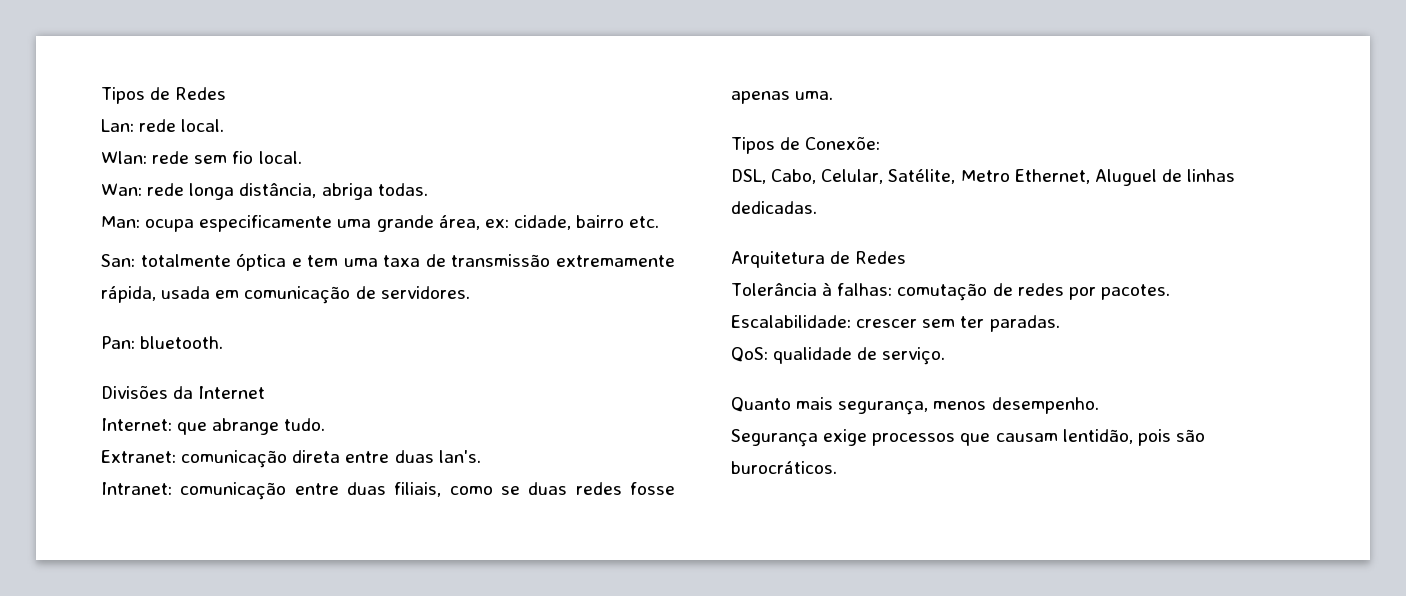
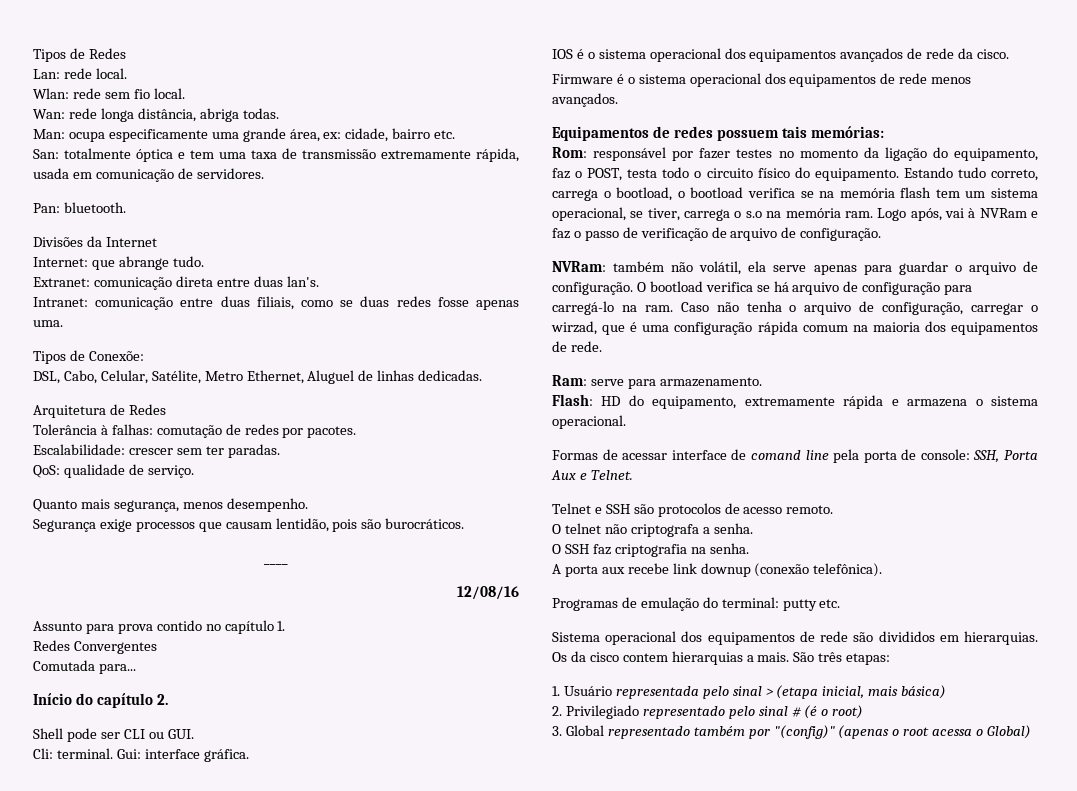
(837, 467) none -> [264,563,288,565] [457,586,519,600] [33,620,286,634] [33,640,157,654] [33,660,136,674] [33,693,168,708] [33,728,194,742] [33,748,249,762] [552,48,1010,62] [552,73,972,87] [552,93,618,107] [552,126,884,141] [552,147,1038,161] [552,167,1038,181] [552,187,1038,201] [552,207,1038,221] [552,227,882,241] [552,261,1038,275] [552,281,973,295] [552,301,1038,315] [551,321,1038,335] [552,341,602,352] [552,375,762,389] [552,394,1038,409] [552,415,626,429] [552,449,1038,463] [551,470,633,480] [552,503,834,517] [552,523,753,537] [552,543,749,557] [552,563,883,577] [552,597,841,611] [552,631,1038,645] [552,651,891,665] [552,685,947,699] [552,705,864,719] [552,725,1032,739] // ____ // 12/08/16 // Assunto para prova contido no capítulo 1. // Redes Convergentes // Comutada para... // Início do capítulo 2. // Shell pode ser CLI ou GUI. // Cli: terminal. Gui: interface gráfica. // IOS é o sistema operacional dos equipamentos avançados de rede da cisco. // Firmware é o sistema operacional dos equipamentos de rede menos avançados. // Equipamentos de redes possuem tais memórias: // Rom: responsável por fazer testes no momento da ligação do equipamento, faz o POST, testa todo o circuito físico do equipamento. Estando tudo correto, carrega o bootload, o bootload verifica se na memória flash tem um sistema operacional, se tiver, carrega o s.o na memória ram. Logo após, vai à NVRam e faz o passo de verificação de arquivo de configuração. // NVRam: também não volátil, ela serve apenas para guardar o arquivo de configuração. O bootload verifica se há arquivo de configuração para carregá-lo na ram. Caso não tenha o arquivo de configuração, carregar o wirzad, que é uma configuração rápida comum na maioria dos equipamentos de rede. // Ram: serve para armazenamento. // Flash: HD do equipamento, extremamente rápida e armazena o sistema operacional. // Formas de acessar interface de comand line pela porta de console: SSH, Porta Aux e Telnet. // Telnet e SSH são protocolos de acesso remoto. // O telnet não criptografa a senha. // O SSH faz criptografia na senha. // A porta aux recebe link downup (conexão telefônica). // Programas de emulação do terminal: putty etc. // Sistema operacional dos equipamentos de rede são divididos em hierarquias. Os da cisco contem hierarquias a mais. São três etapas: // 1. Usuário representada pelo sinal > (etapa inicial, mais básica) // 2. Privilegiado representado pelo sinal # (é o root) // 3. Global representado também por "(config)" (apenas o root acessa o Global)

